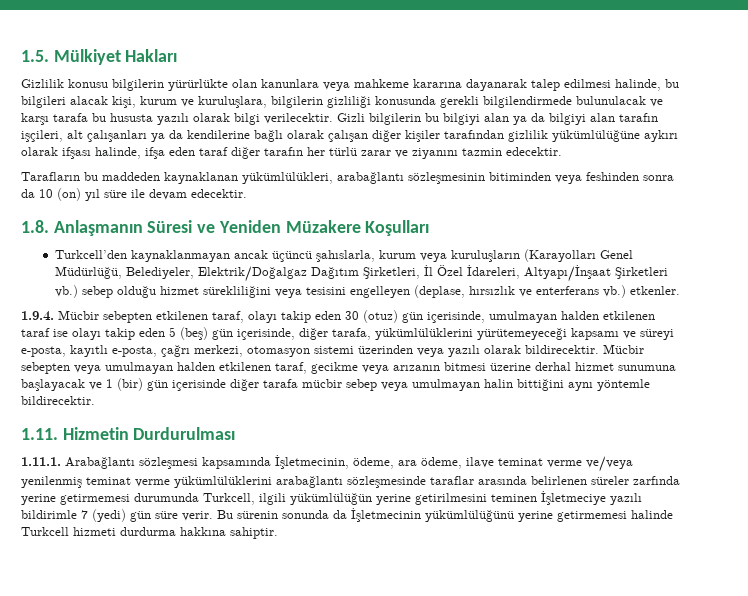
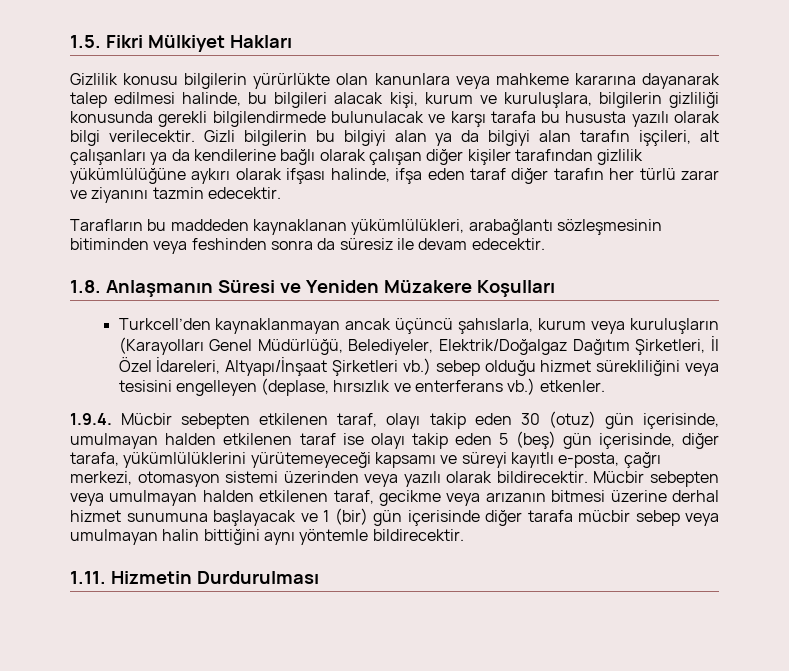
(49, 56) none -> [105,35,143,48] Fikri
[39,188,127,201] 10 (on) yıl süre -> [339,238,393,250] süresiz
[21,346,66,357] e-posta, -> (507, 460) none
[21,455,633,472] [21,476,680,488] [21,491,642,505] [21,508,673,522] [21,527,278,539] // 1.11.1. Arabağlantı sözleşmesi kapsamında İşletmecinin, ödeme, ara ödeme, ilave teminat verme ve/veya yenilenmiş teminat verme yükümlülüklerini arabağlantı sözleşmesinde taraflar arasında belirlenen süreler zarfında yerine getirmemesi durumunda Turkcell, ilgili yükümlülüğün yerine getirilmesini teminen İşletmeciye yazılı bildirimle 7 (yedi) gün süre verir. Bu sürenin sonunda da İşletmecinin yükümlülüğünü yerine getirmemesi halinde Turkcell hizmeti durdurma hakkına sahiptir. -> (319, 577) none

